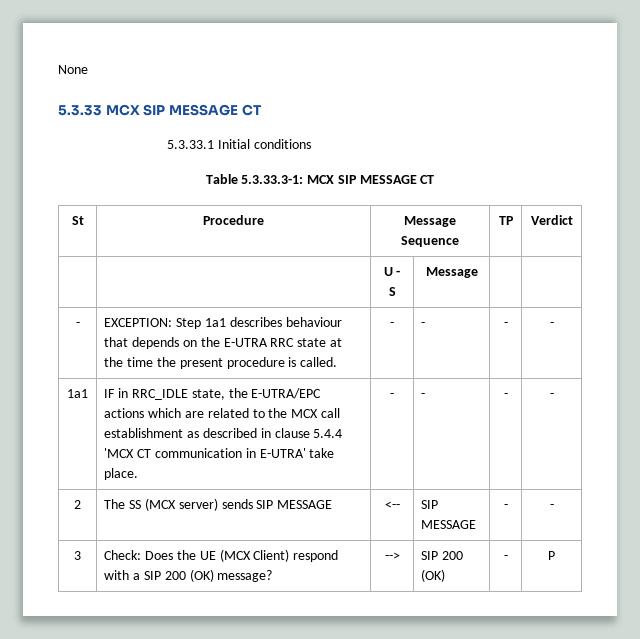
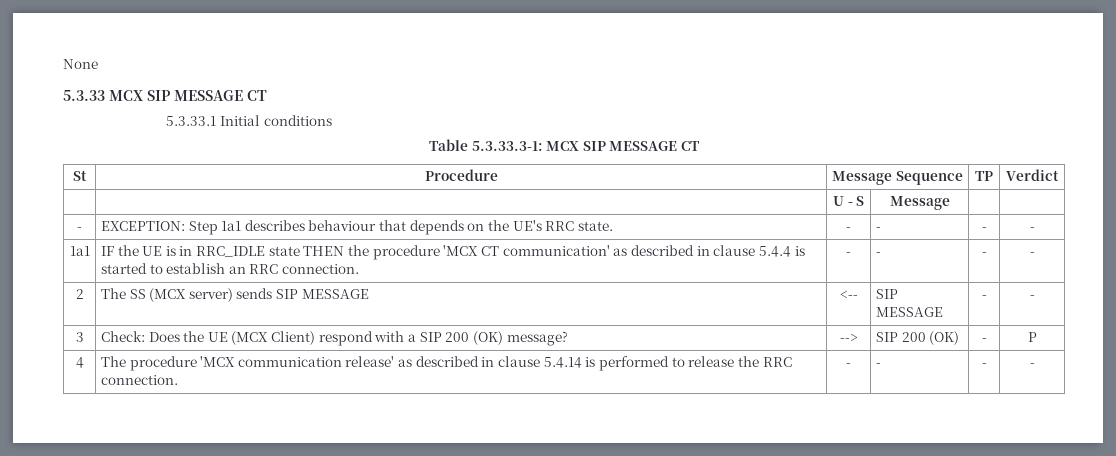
[223,338,342,347] [104,357,338,369] E-UTRA RRC state at the time the present procedure is called. -> [512,220,613,231] UE's RRC state.
[118,388,322,400] [104,408,340,418] [104,428,184,438] in RRC_IDLE state, the E-UTRA/EPC actions which are related to the MCX call establishment -> [117,245,610,260] the UE is in RRC_IDLE state THEN the procedure 'MCX CT communication'
[104,448,335,458] [104,468,139,480] 'MCX CT communication in E-UTRA' take place. -> [794,246,805,256] [100,263,360,274] is started to establish an RRC connection.
(555, 555) none -> [75,357,84,368] [100,356,792,371] [100,375,178,385] [846,363,851,367] [875,363,881,367] [981,363,987,367] [1029,363,1035,367] // 4 | The procedure 'MCX communication release' as described in clause 5.4.14 is performed to release the RRC connection. | - | - | - | -

